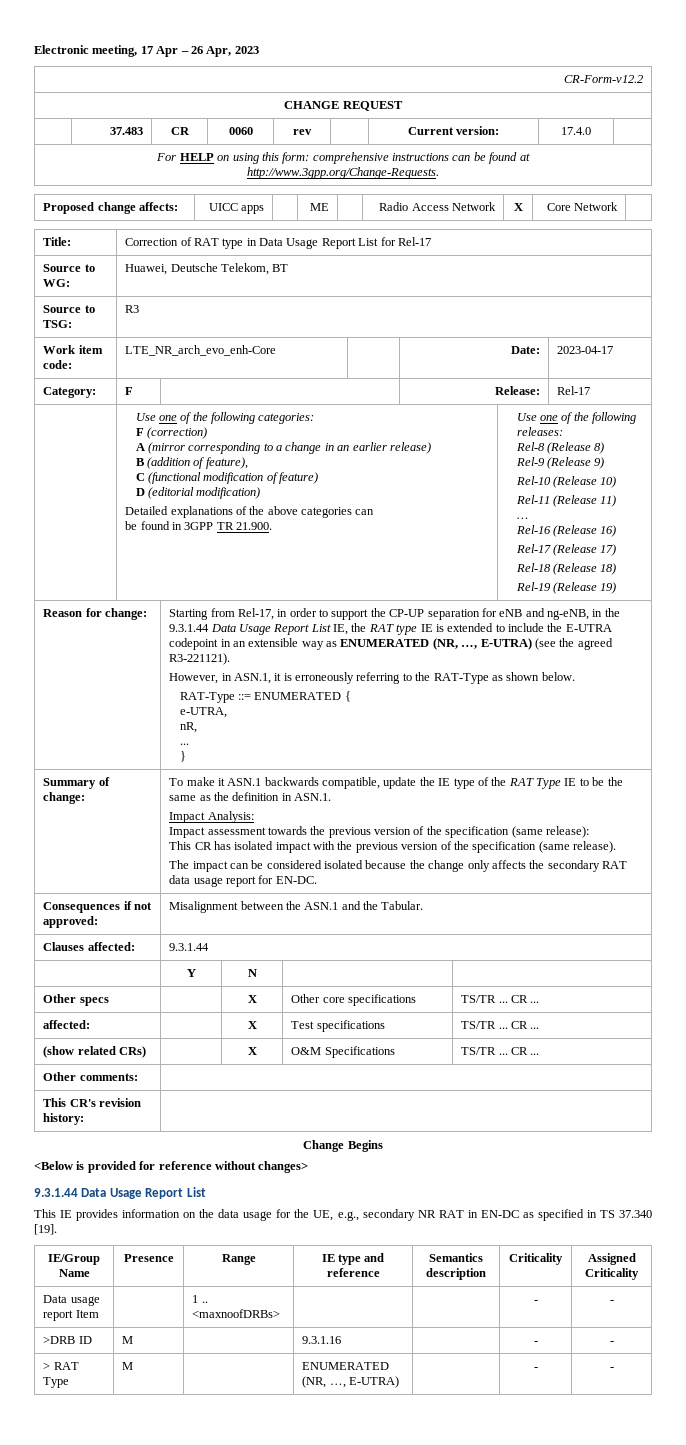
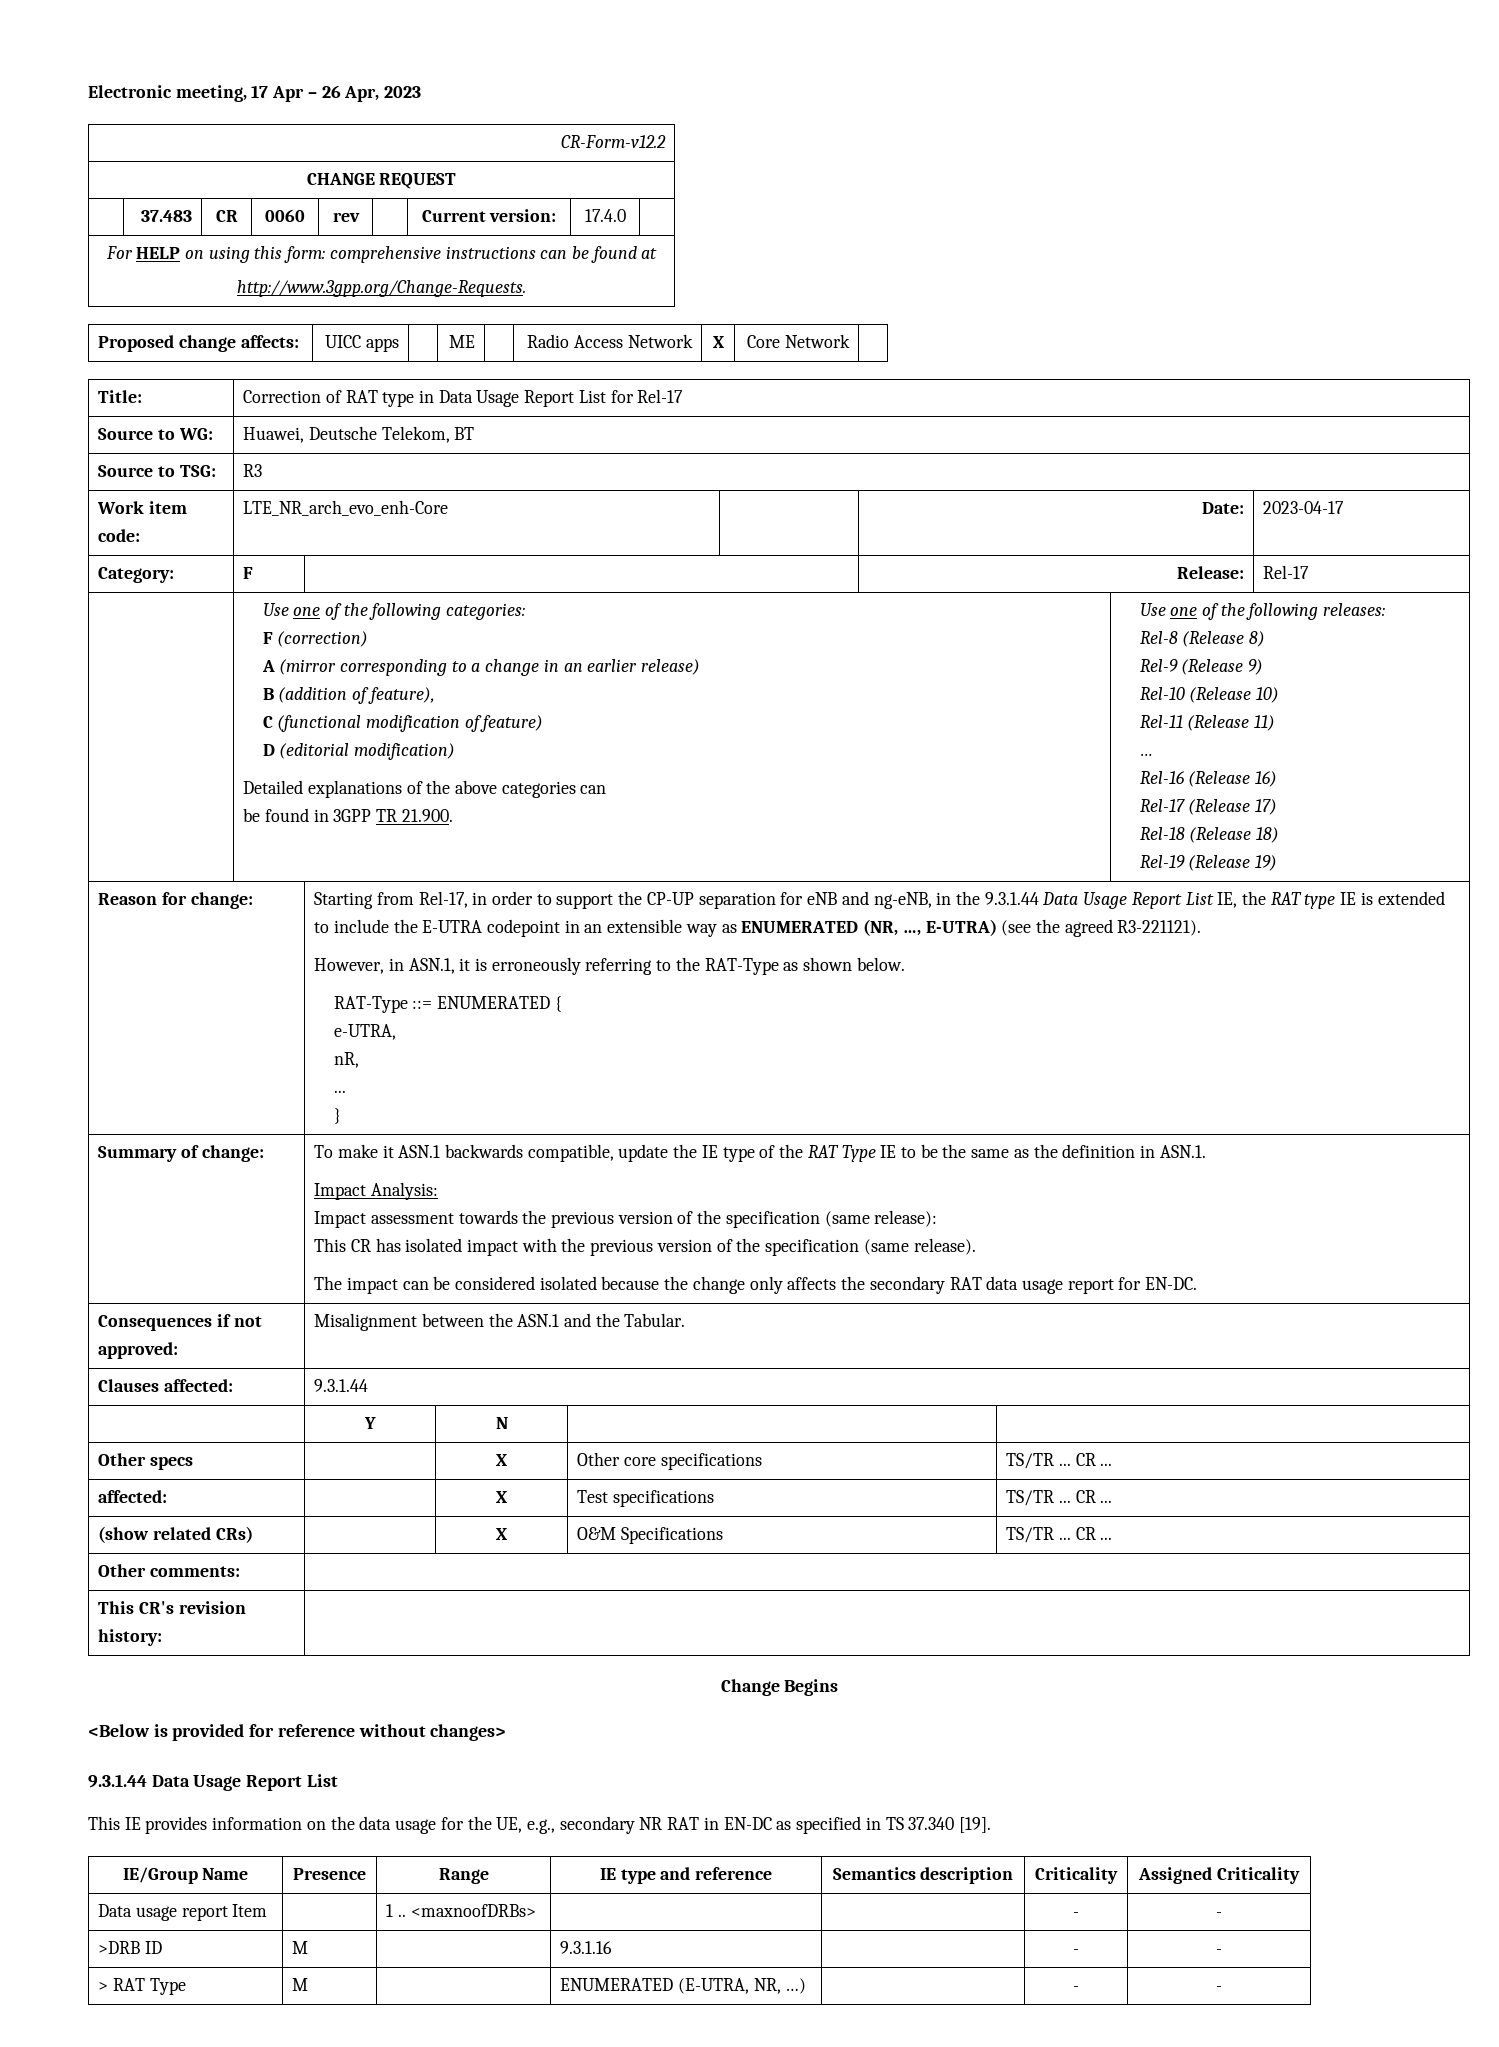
[302,1376,399,1388] (NR, …, E-UTRA) -> [677,1978,807,1994] (E-UTRA, NR, …)

